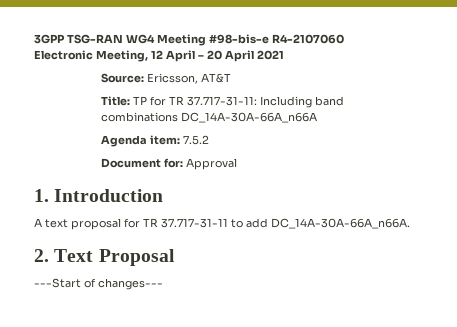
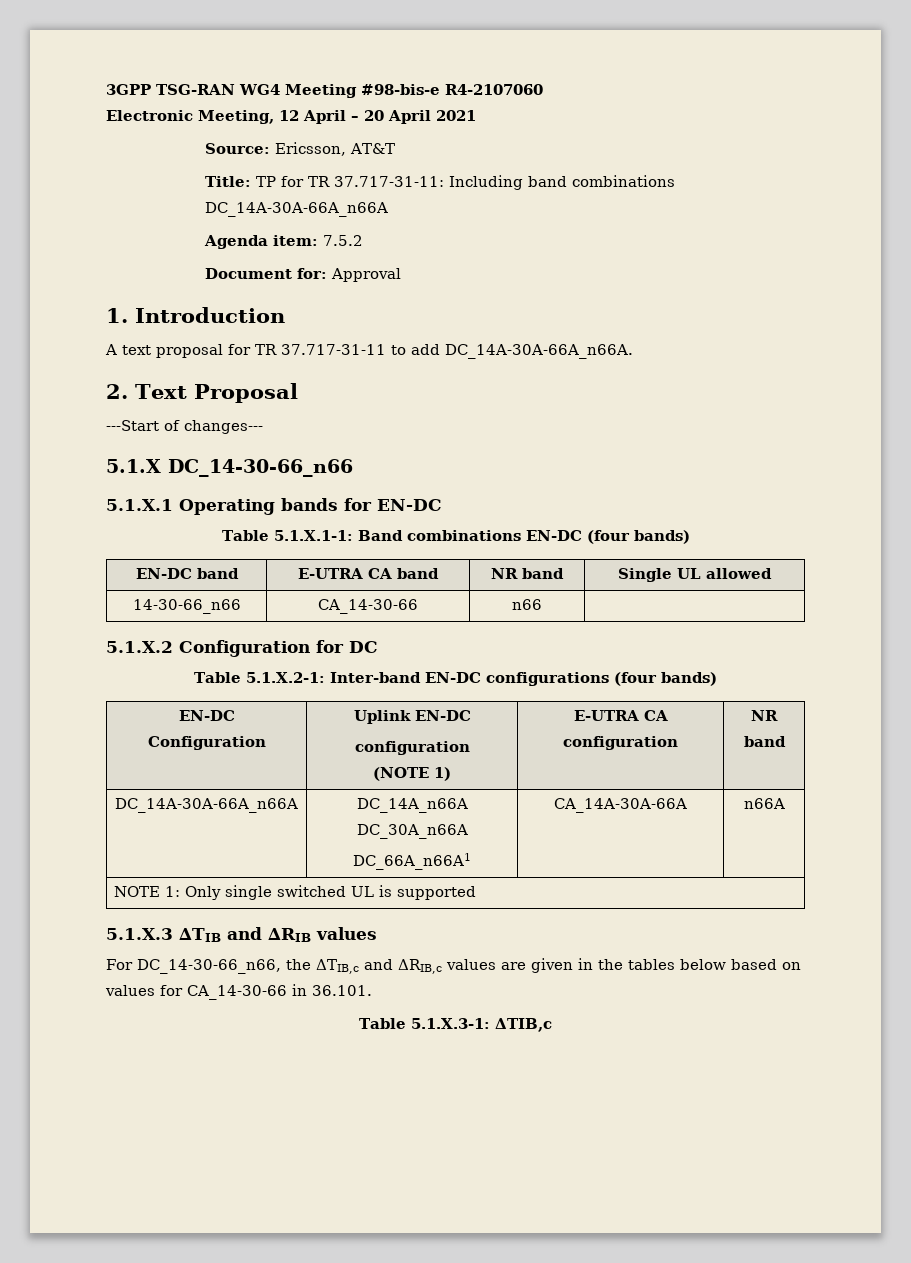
(163, 284) none -> [106,459,353,477] [106,498,442,515] [221,530,690,544] [135,568,239,579] [298,568,439,579] [491,568,564,579] [618,568,772,582] [132,599,241,614] [318,599,418,614] [512,599,542,610] [106,640,378,657] [194,672,717,686] [178,710,235,721] [147,736,266,750] [353,710,471,724] [354,741,470,755] [373,767,451,781] [573,710,668,721] [563,736,678,750] [751,710,778,721] [743,736,786,747] [115,798,298,813] [356,798,468,813] [356,824,468,839] [353,853,471,870] [554,798,687,813] [743,798,785,809] [114,885,477,900] [106,927,377,942] [106,958,801,974] [105,984,372,1000] [359,1018,552,1032] // 5.1.X DC_14-30-66_n66 // 5.1.X.1 Operating bands for EN-DC // Table 5.1.X.1-1: Band combinations EN-DC (four bands) // EN-DC band | E-UTRA CA band | NR band | Single UL allowed // 14-30-66_n66 | CA_14-30-66 | n66 | // 5.1.X.2 Configuration for DC // Table 5.1.X.2-1: Inter-band EN-DC configurations (four bands) // EN-DC // Configuration | Uplink EN-DC // configuration // (NOTE 1) | E-UTRA CA configuration | NR band // DC_14A-30A-66A_n66A | DC_14A_n66A DC_30A_n66A // DC_66A_n66A1 | CA_14A-30A-66A | n66A // NOTE 1: Only single switched UL is supported // 5.1.X.3 ∆TIB and ∆RIB values // For DC_14-30-66_n66, the ΔTIB,c and ΔRIB,c values are given in the tables below based on values for CA_14-30-66 in 36.101. // Table 5.1.X.3-1: ΔTIB,c

